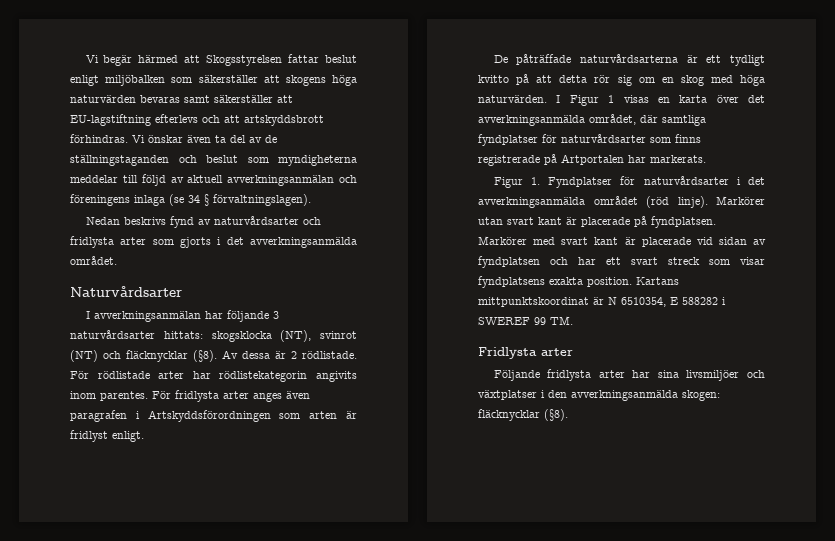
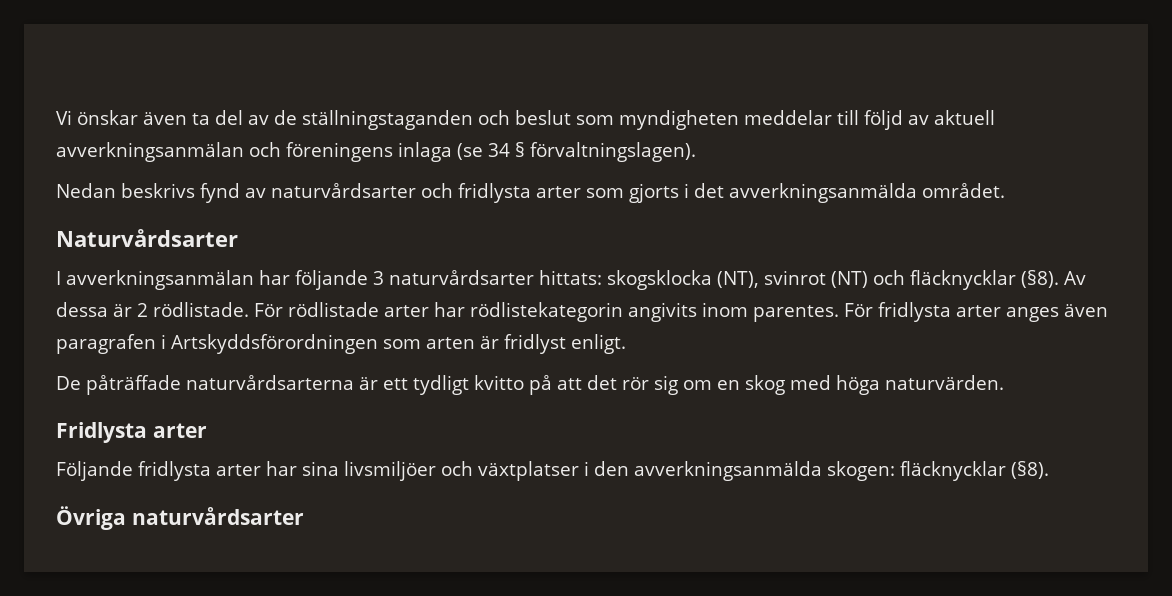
[85,54,357,66] [70,75,357,86] [70,95,293,103] [70,114,324,126] [70,134,145,143] Vi begär härmed att Skogsstyrelsen fattar beslut enligt miljöbalken som säkerställer att skogens höga naturvärden bevaras samt säkerställer att EU-lagstiftning efterlevs och att artskyddsbrott förhindras. Vi -> [56,110,72,125] Vi
[278,155,357,166] myndigheterna -> [619,110,739,130] myndigheten
[559,75,588,83] detta -> [587,375,617,390] det
[556,95,765,106] [478,114,706,126] [478,134,701,146] [478,154,706,166] [493,176,765,188] [478,196,765,208] [478,216,716,228] [478,236,766,247] [478,256,765,268] [478,276,679,288] [478,297,726,307] [478,316,573,325] I Figur 1 visas en karta över det avverkningsanmälda området, där samtliga fyndplatser för naturvårdsarter som finns registrerade på Artportalen har markerats. // Figur 1. Fyndplatser för naturvårdsarter i det avverkningsanmälda området (röd linje). Markörer utan svart kant är placerade på fyndplatsen. Markörer med svart kant är placerade vid sidan av fyndplatsen och har ett svart streck som visar fyndplatsens exakta position. Kartans mittpunktskoordinat är N 6510354, E 588282 i SWEREF 99 TM. -> (1004, 382) none
(568, 415) none -> [56,506,304,530] // Övriga naturvårdsarter

